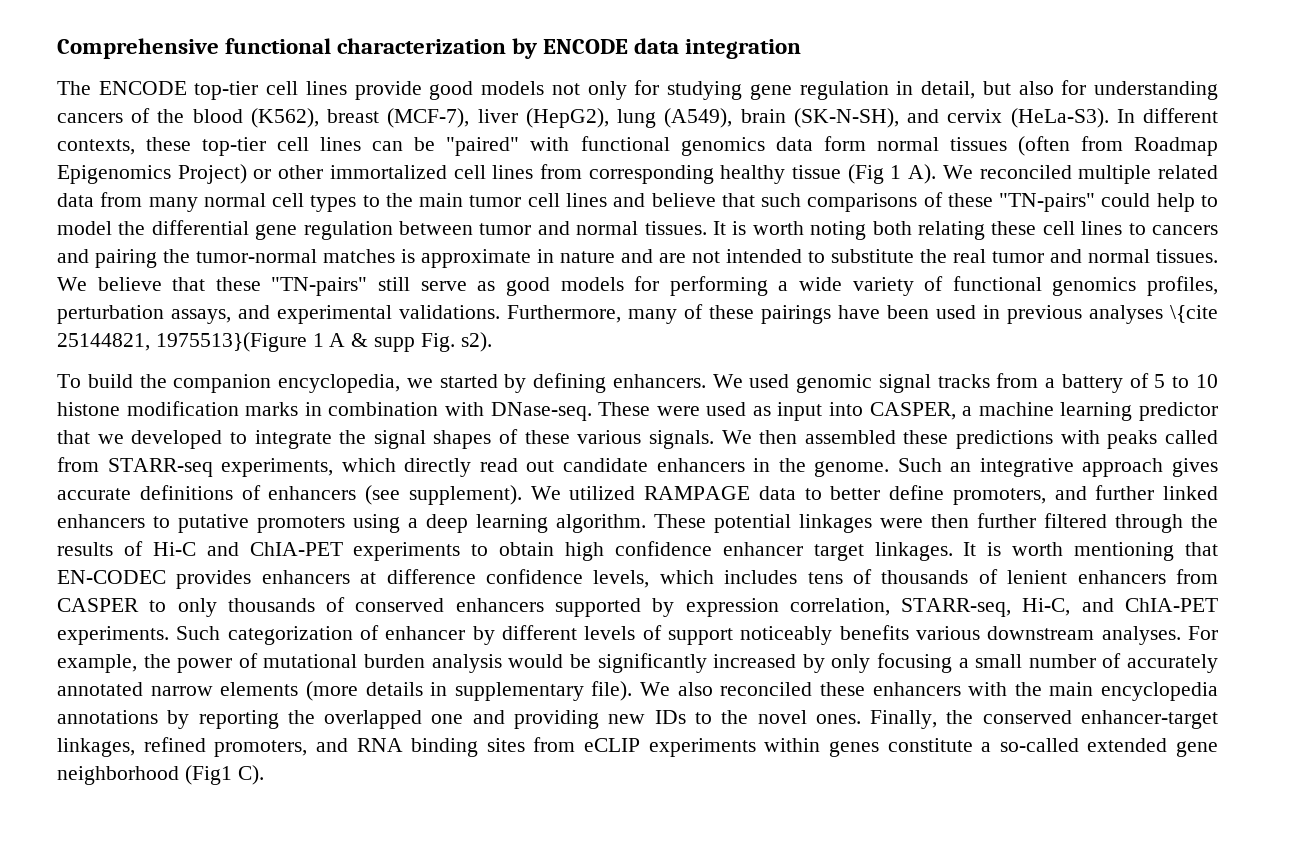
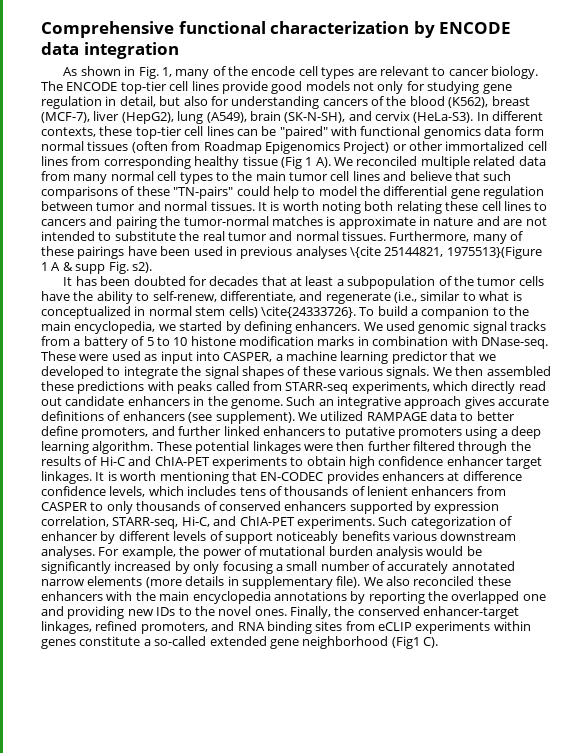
(802, 49) none -> [63,66,539,79] As shown in Fig. 1, many of the encode cell types are relevant to cancer biology.
[57,276,1218,296] [57,305,500,324] We believe that these "TN-pairs" still serve as good models for performing a wide variety of functional genomics profiles, perturbation assays, and experimental validations. -> (386, 236) none
[57,374,272,393] To build the companion -> [63,276,544,289] [41,291,522,304] [41,306,530,319] [41,321,71,331] It has been doubted for decades that at least a subpopulation of the tumor cells have the ability to self-renew, differentiate, and regenerate (i.e., similar to what is conceptualized in normal stem cells) \cite{24333726}. To build a companion to the main

